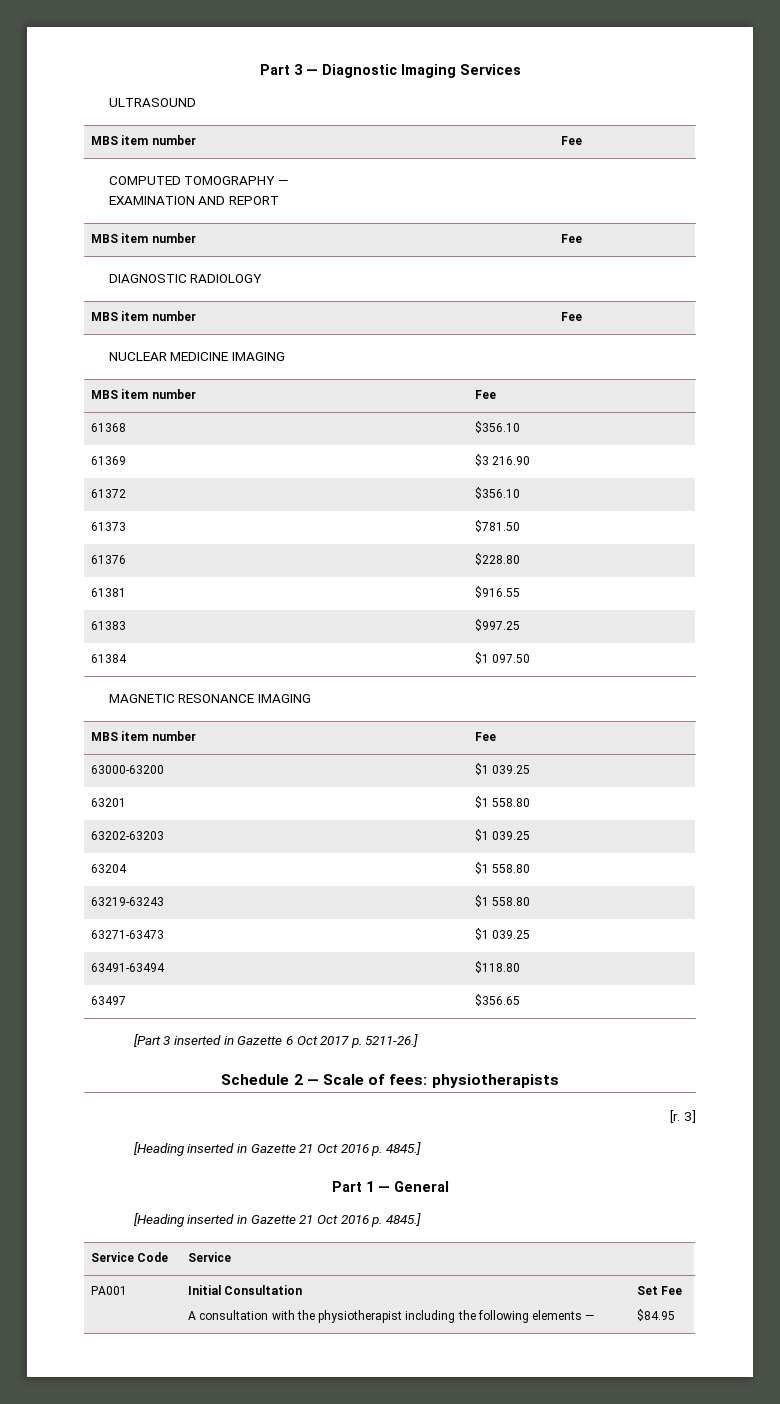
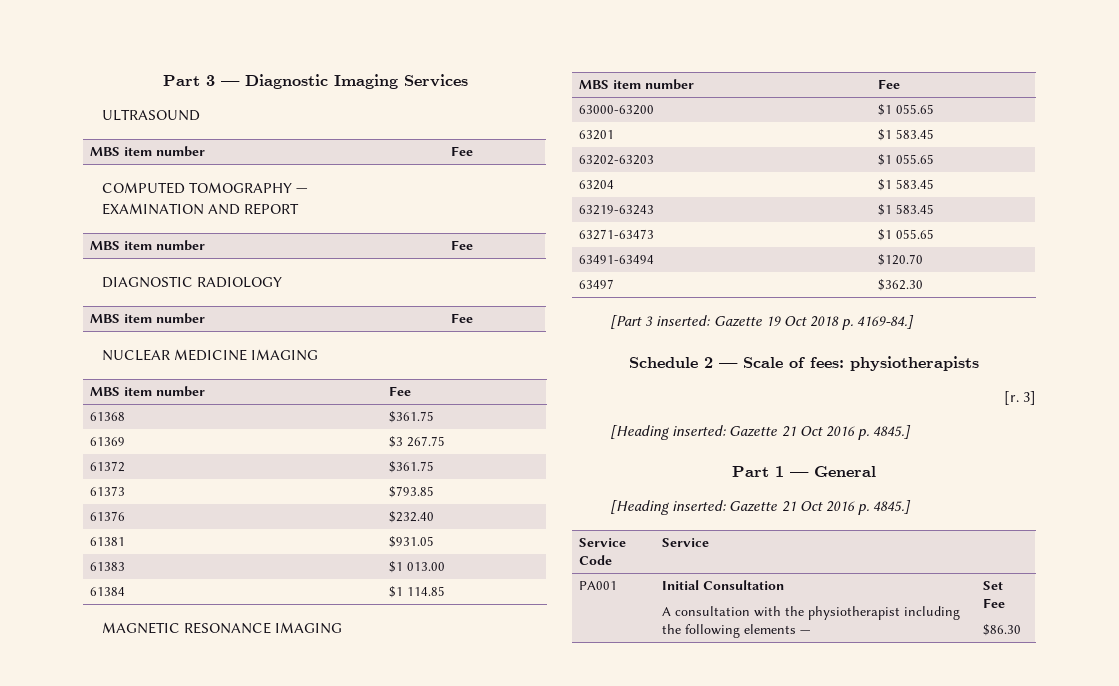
[475,421,521,433] $356.10 -> [389,411,435,423] $361.75
[492,456,531,465] 216.90 -> [407,436,446,447] 267.75
[475,487,521,499] $356.10 -> [389,461,435,473] $361.75
[475,520,521,532] $781.50 -> [389,486,435,498] $793.85
[475,553,521,565] $228.80 -> [389,511,435,523] $232.40
[475,586,521,598] $916.55 -> [389,536,435,548] $931.05
[475,619,521,631] $997.25 -> [389,561,446,573] $1 013.00
[492,654,531,663] 097.50 -> [407,586,446,596] 114.85
[492,765,531,774] 039.25 -> [896,104,935,114] 055.65
[492,798,531,807] 558.80 -> [896,129,935,139] 583.45
[492,831,531,840] 039.25 -> [896,154,935,164] 055.65
[492,864,531,873] 558.80 -> [896,179,935,189] 583.45
[492,897,531,906] 558.80 -> [896,204,935,214] 583.45
[492,930,531,939] 039.25 -> [896,229,935,239] 055.65
[475,961,521,973] $118.80 -> [878,254,924,266] $120.70
[475,994,521,1006] $356.65 -> [878,279,924,291] $362.30
[173,1034,419,1048] inserted in Gazette 6 Oct 2017 p. 5211-26.] -> [656,315,915,330] inserted: Gazette 19 Oct 2018 p. 4169-84.]
[187,1143,247,1153] inserted in -> [672,425,727,436] inserted:
[187,1214,247,1224] inserted in -> [672,500,727,511] inserted:
[637,1309,676,1321] $84.95 -> [983,624,1022,636] $86.30

